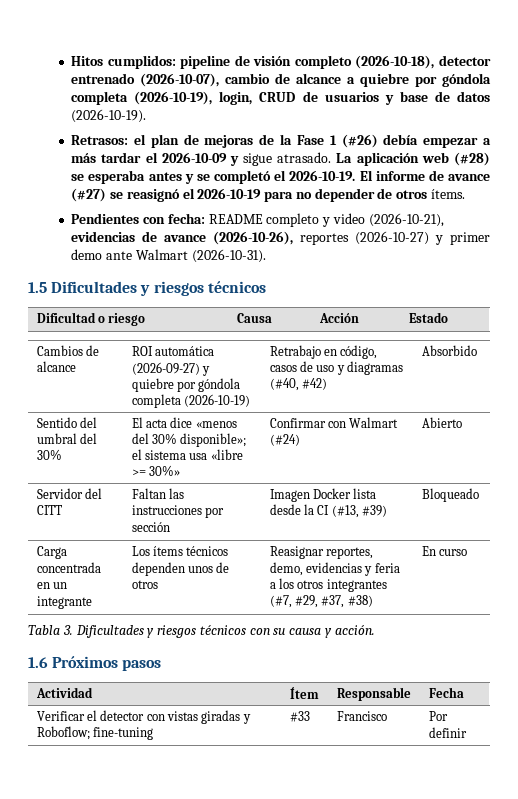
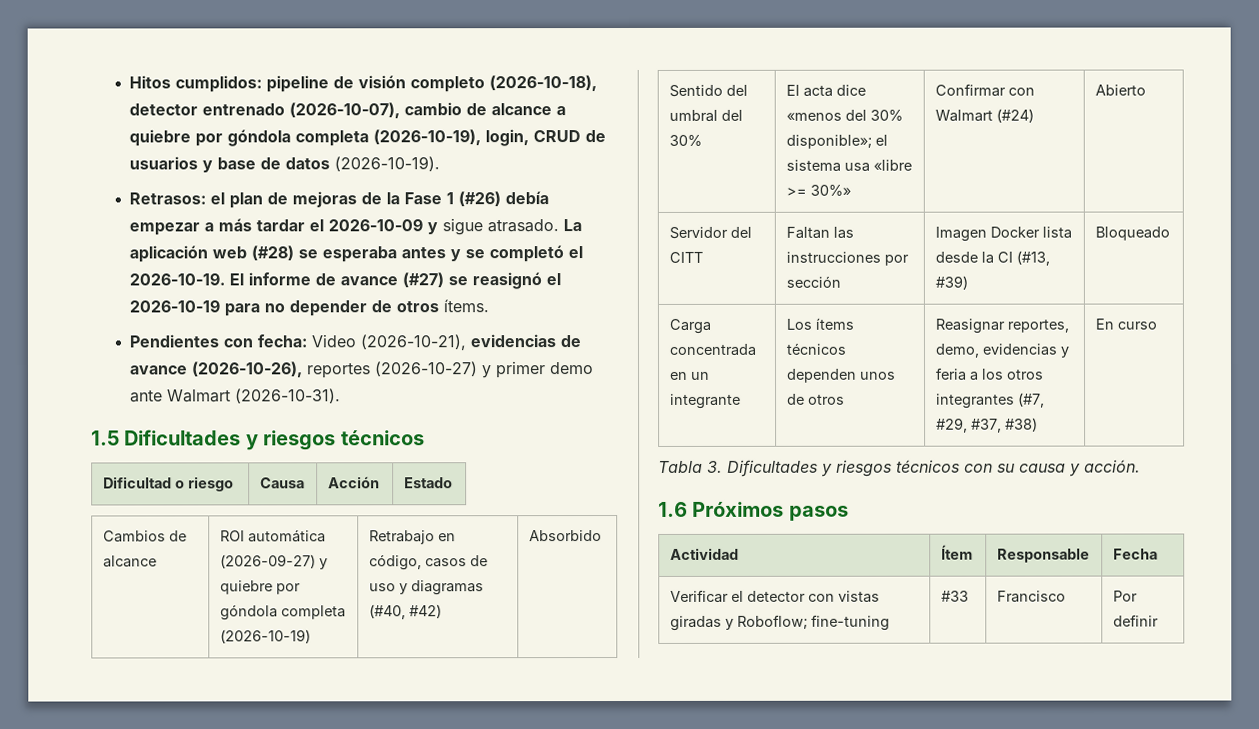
[208,213,365,227] README completo y video -> [311,334,357,348] Video

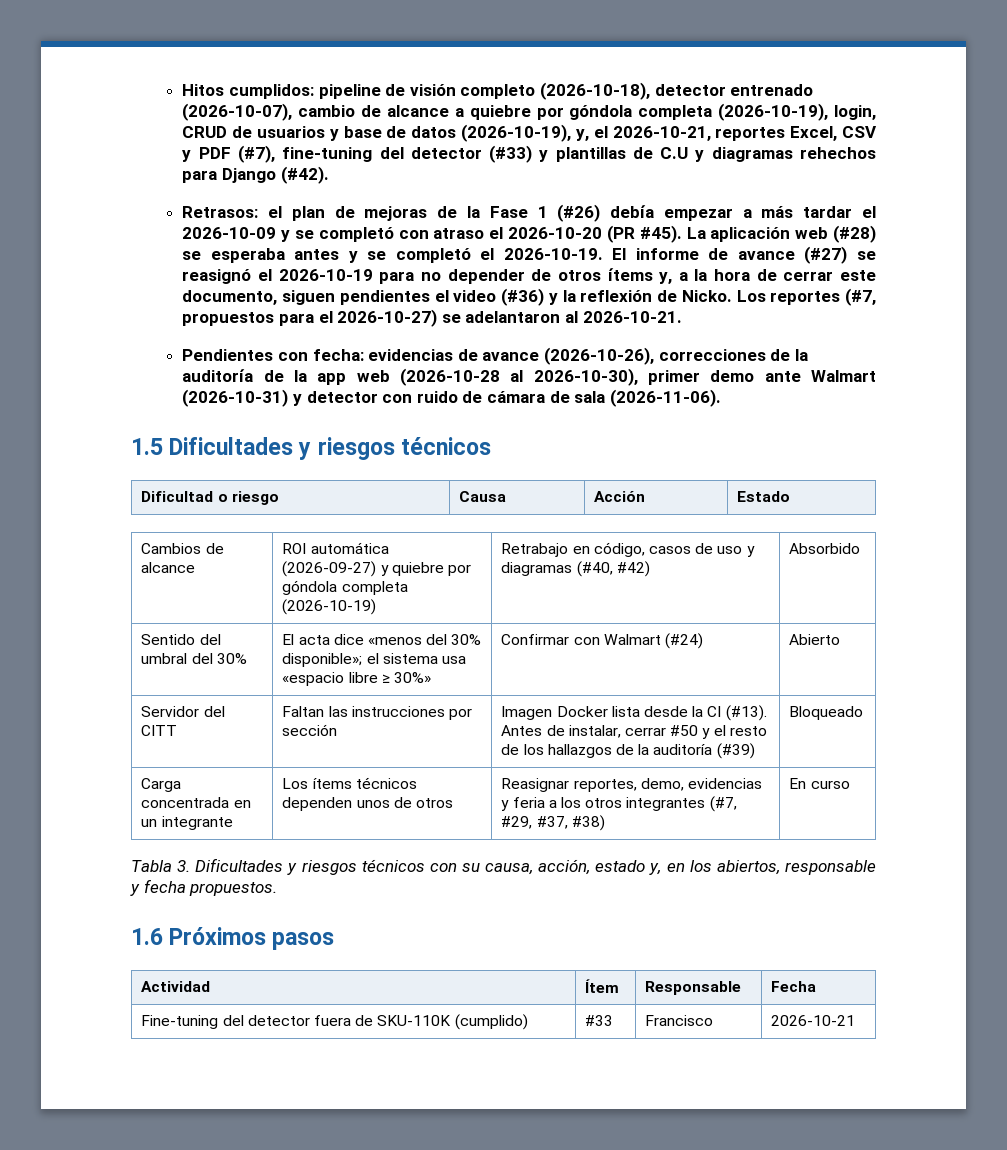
[334,156,441,172] (2026-10-19). -> [461,124,877,142] [182,145,876,163] [182,166,329,184] (2026-10-19), y, el 2026-10-21, reportes Excel, CSV y PDF (#7), fine-tuning del detector (#33) y plantillas de C.U y diagramas rehechos para Django (#42).
[442,218,560,236] sigue atrasado. -> [295,225,682,243] se completó con atraso el 2026-10-20 (PR #45).
[443,299,490,313] ítems. -> [607,268,877,284] [182,288,876,306] [182,309,682,327] ítems y, a la hora de cerrar este documento, siguen pendientes el video (#36) y la reflexión de Nicko. Los reportes (#7, propuestos para el 2026-10-27) se adelantaron al 2026-10-21.
[311,334,467,351] Video (2026-10-21), -> (364, 355) none
[306,361,595,379] [130,388,342,404] reportes (2026-10-27) y primer demo ante Walmart (2026-10-31). -> [658,349,808,361] [182,368,876,386] [182,389,721,407] correcciones de la auditoría de la app web (2026-10-28 al 2026-10-30), primer demo ante Walmart (2026-10-31) y detector con ruido de cámara de sala (2026-11-06).
[872,159,912,171] [785,187,807,196] «libre >= -> [282,672,390,686] «espacio libre ≥
[1015,250,1050,266] [934,275,968,290] (#13, #39) -> [725,705,767,721] [501,725,767,739] [501,743,755,759] (#13). Antes de instalar, cerrar #50 y el resto de los hallazgos de la auditoría (#39)
[1019,459,1141,477] causa y acción. -> [485,859,876,875] [130,879,278,896] causa, acción, estado y, en los abiertos, responsable y fecha propuestos.
[669,589,880,603] [669,614,890,631] Verificar el detector con vistas giradas y Roboflow; fine-tuning -> [141,1014,528,1030] Fine-tuning del detector fuera de SKU-110K (cumplido)
[1112,590,1138,602] [1112,614,1159,627] Por definir -> [771,1015,856,1026] 2026-10-21

